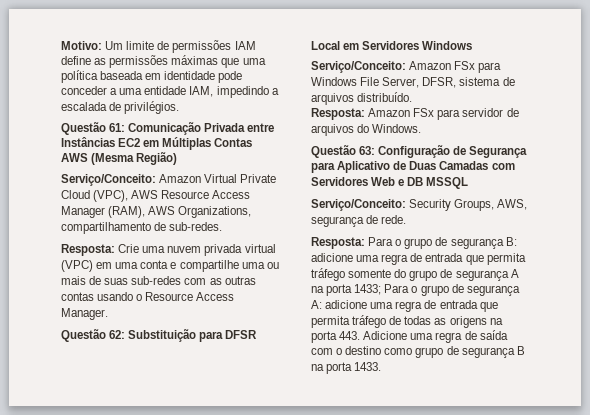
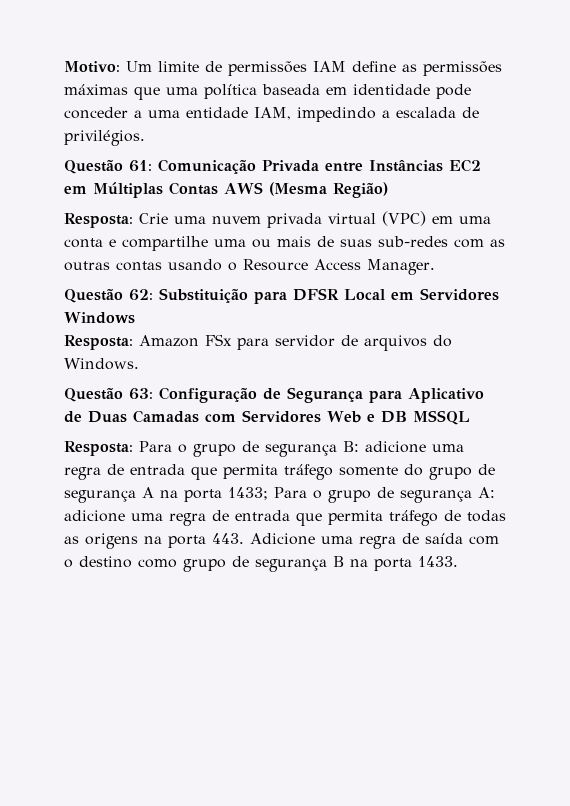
[61,174,277,186] [61,190,251,202] [61,206,252,218] [61,222,223,234] // Serviço/Conceito: Amazon Virtual Private Cloud (VPC), AWS Resource Access Manager (RAM), AWS Organizations, compartilhamento de sub-redes. -> (388, 190) none
[311,61,502,73] [311,77,515,88] [311,92,413,105] // Serviço/Conceito: Amazon FSx para Windows File Server, DFSR, sistema de arquivos distribuído. -> (135, 318) none
[311,199,528,211] [311,215,407,227] // Serviço/Conceito: Security Groups, AWS, segurança de rede. -> (470, 417) none

